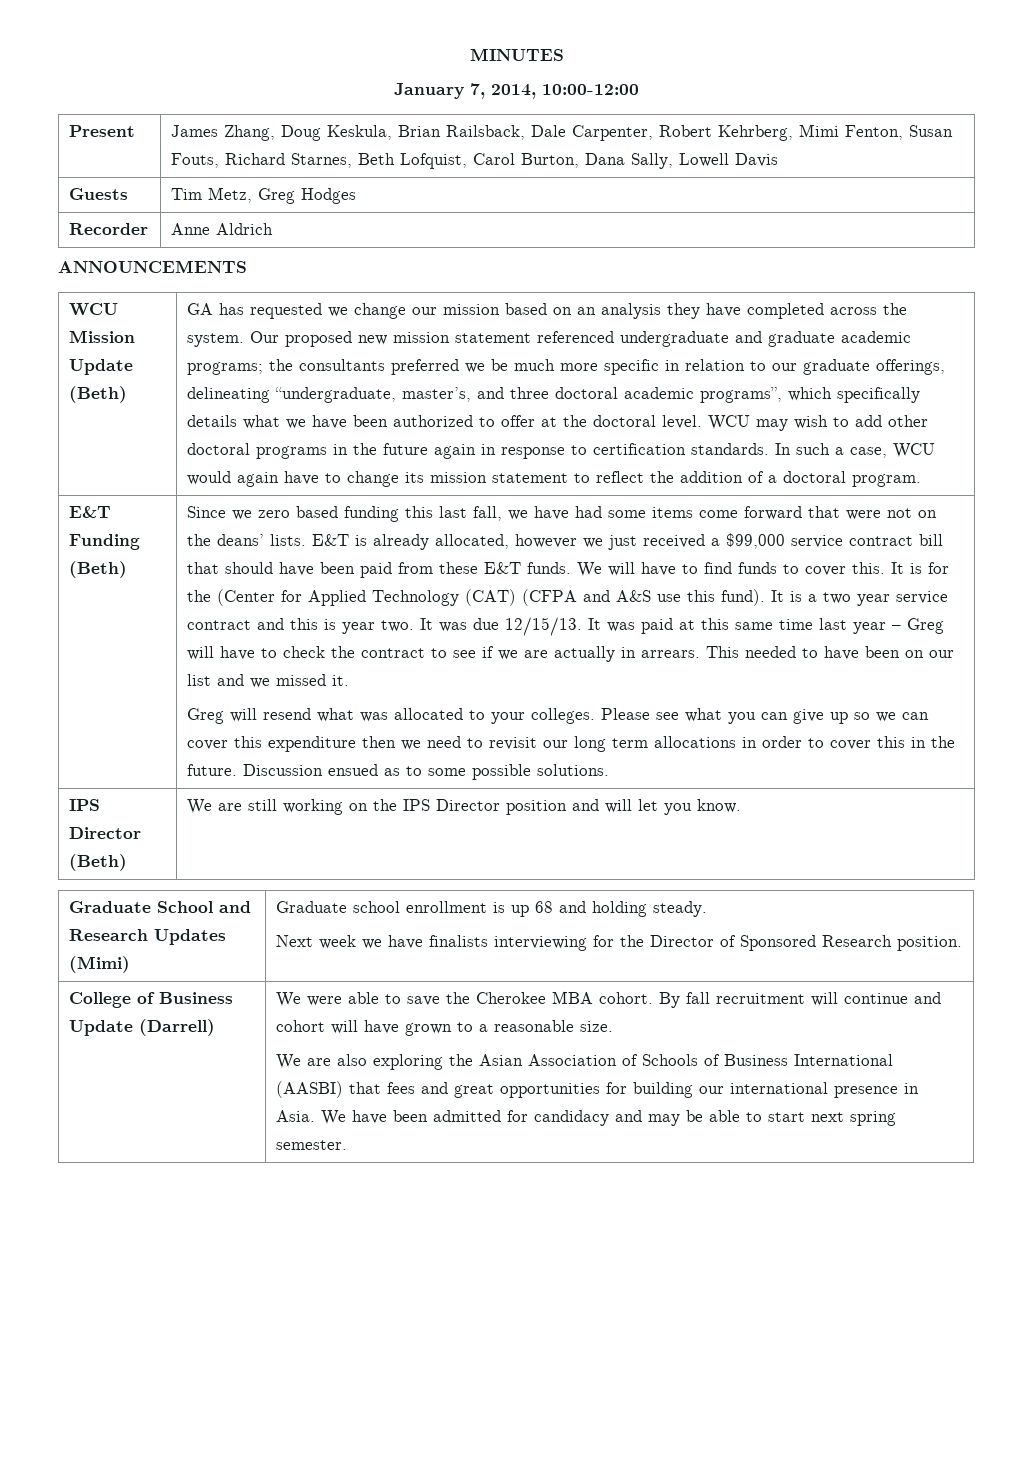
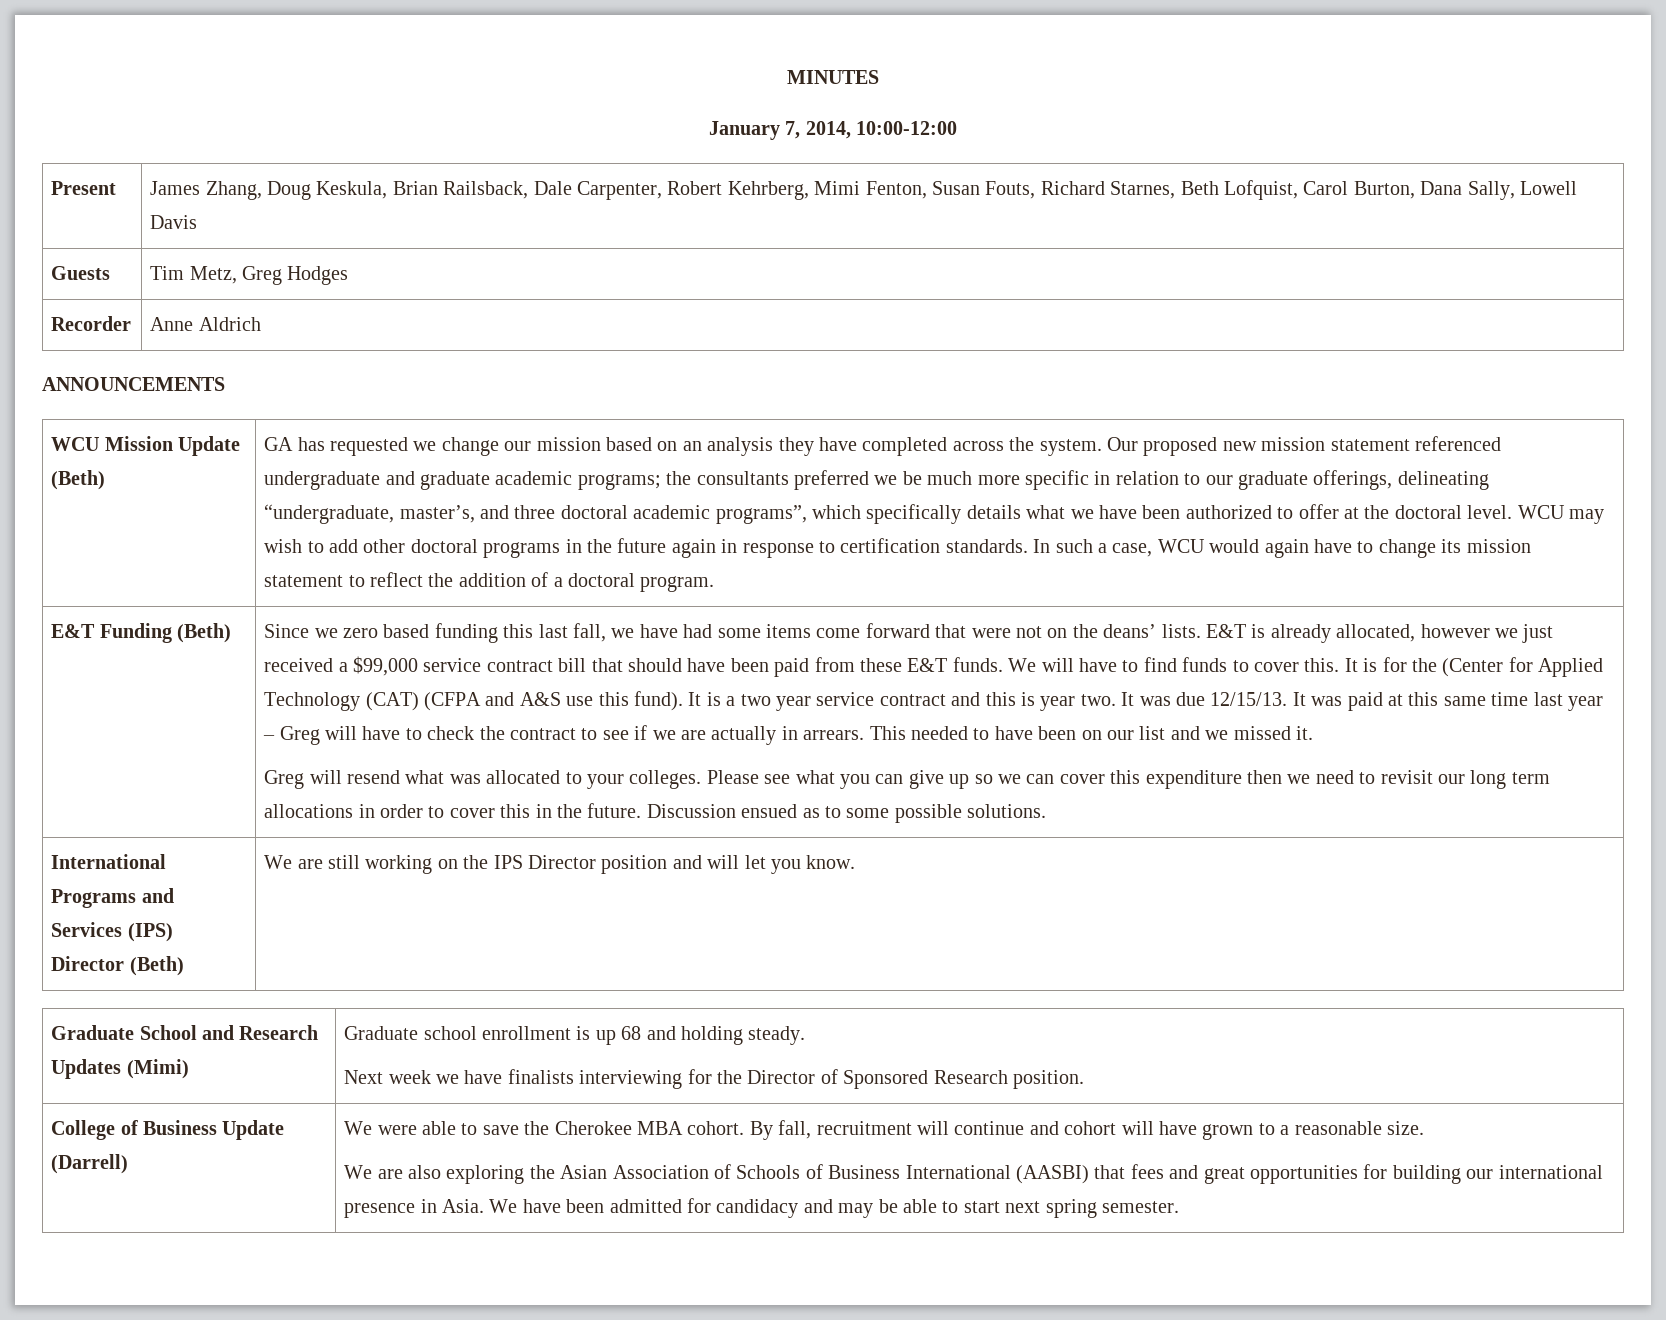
[69,799,101,811] IPS -> [51,854,167,869] [51,888,174,908] [51,922,173,942] International Programs and Services (IPS)
[686,992,711,1004] fall -> [778,1120,812,1139] fall,

